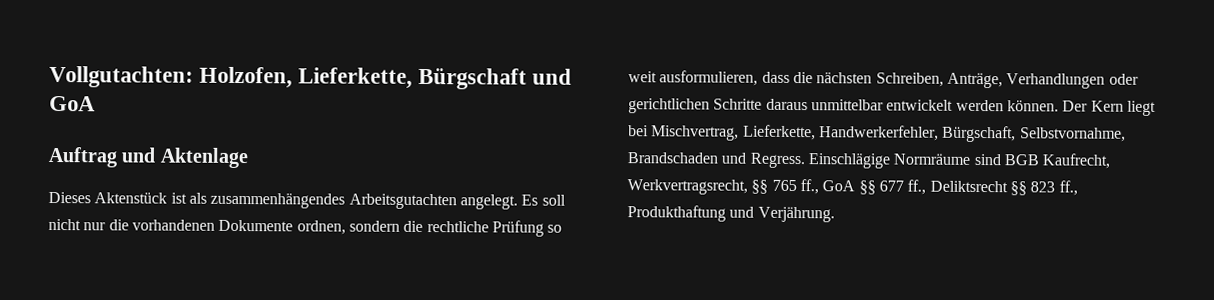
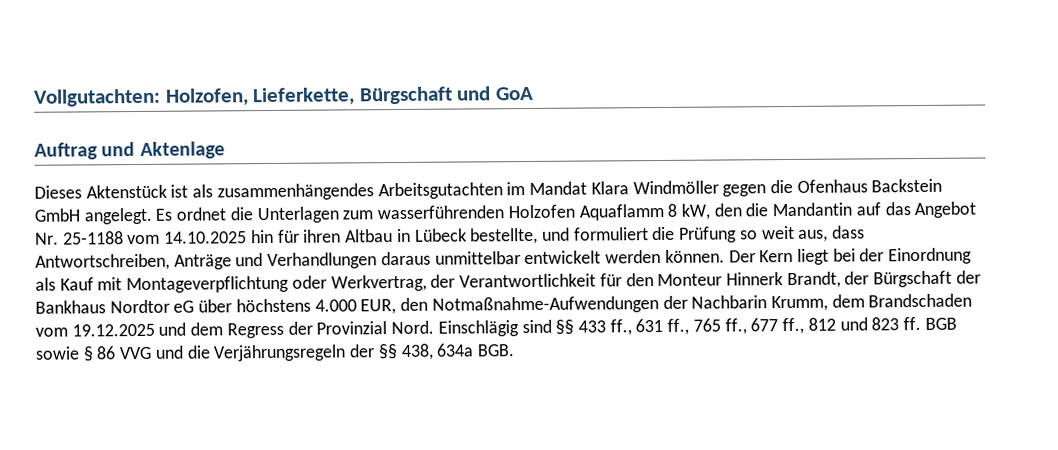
[459,194,566,210] [48,218,563,237] [628,70,1139,89] [628,98,763,114] angelegt. Es soll nicht nur die vorhandenen Dokumente ordnen, sondern die rechtliche Prüfung so weit ausformulieren, dass die nächsten Schreiben, Anträge, Verhandlungen oder gerichtlichen Schritte -> [506,178,943,197] [34,201,977,225] [35,225,866,245] [35,252,378,271] im Mandat Klara Windmöller gegen die Ofenhaus Backstein GmbH angelegt. Es ordnet die Unterlagen zum wasserführenden Holzofen Aquaflamm 8 kW, den die Mandantin auf das Angebot Nr. 25-1188 vom 14.10.2025 hin für ihren Altbau in Lübeck bestellte, und formuliert die Prüfung so weit aus, dass Antwortschreiben, Anträge und Verhandlungen
[651,124,1126,143] [627,152,1111,169] [627,179,1078,196] [627,205,835,223] Mischvertrag, Lieferkette, Handwerkerfehler, Bürgschaft, Selbstvornahme, Brandschaden und Regress. Einschlägige Normräume sind BGB Kaufrecht, Werkvertragsrecht, §§ 765 ff., GoA §§ 677 ff., Deliktsrecht §§ 823 ff., Produkthaftung und Verjährung. -> [859,247,973,265] [35,270,981,294] [35,293,973,315] [35,316,957,339] [35,343,515,362] der Einordnung als Kauf mit Montageverpflichtung oder Werkvertrag, der Verantwortlichkeit für den Monteur Hinnerk Brandt, der Bürgschaft der Bankhaus Nordtor eG über höchstens 4.000 EUR, den Notmaßnahme-Aufwendungen der Nachbarin Krumm, dem Brandschaden vom 19.12.2025 und dem Regress der Provinzial Nord. Einschlägig sind §§ 433 ff., 631 ff., 765 ff., 677 ff., 812 und 823 ff. BGB sowie § 86 VVG und die Verjährungsregeln der §§ 438, 634a BGB.

